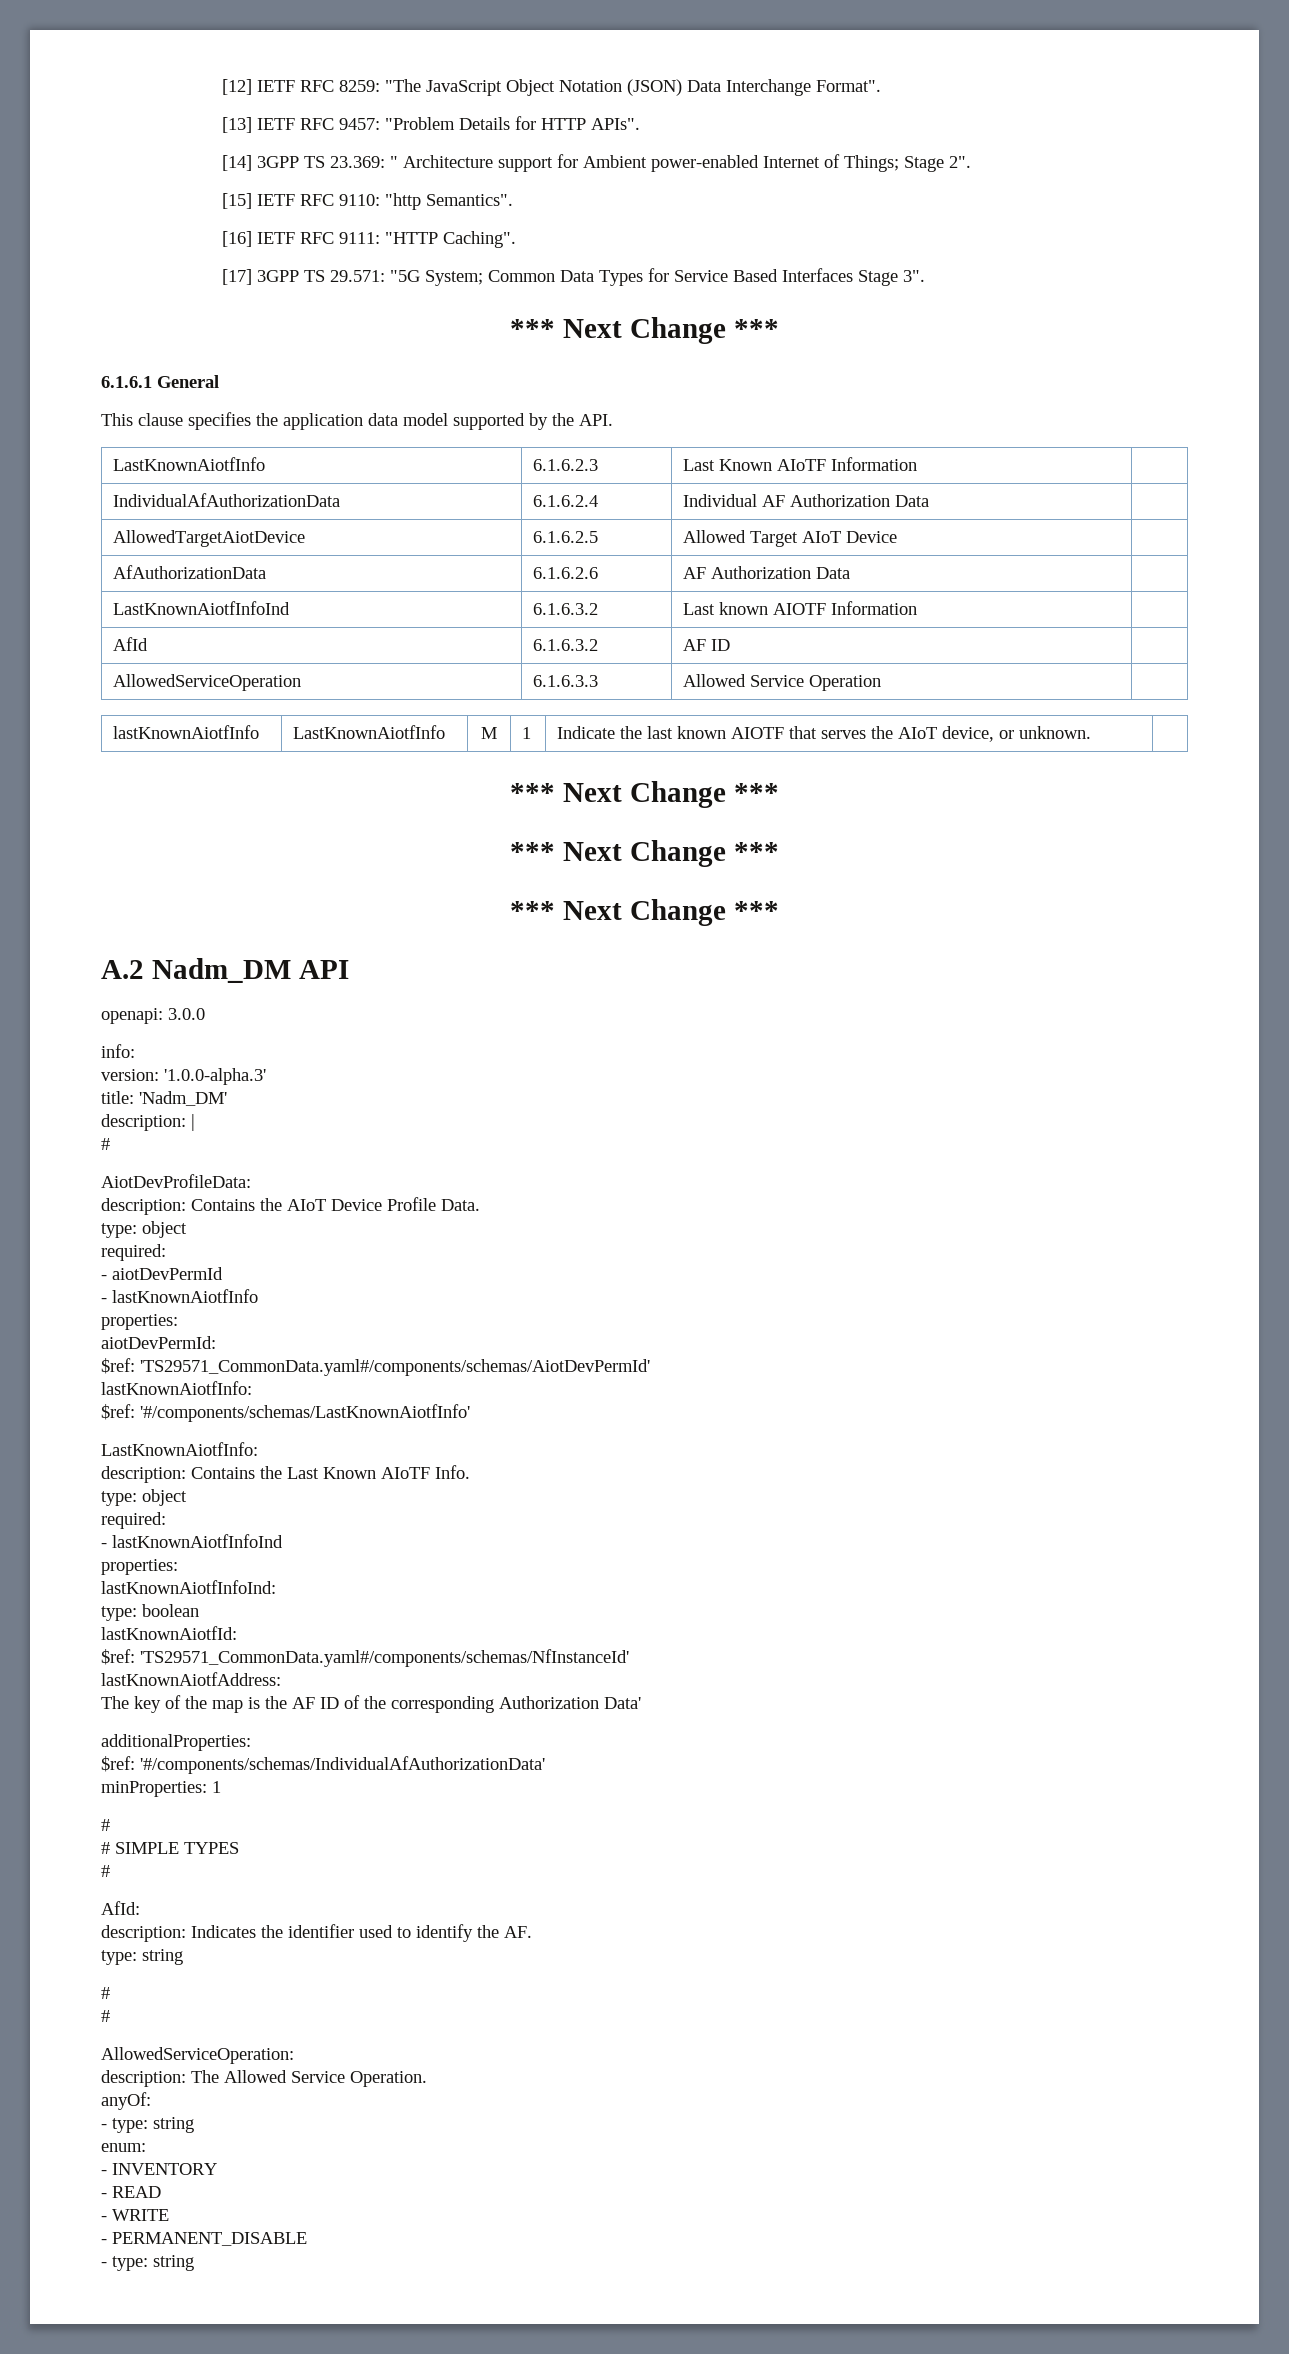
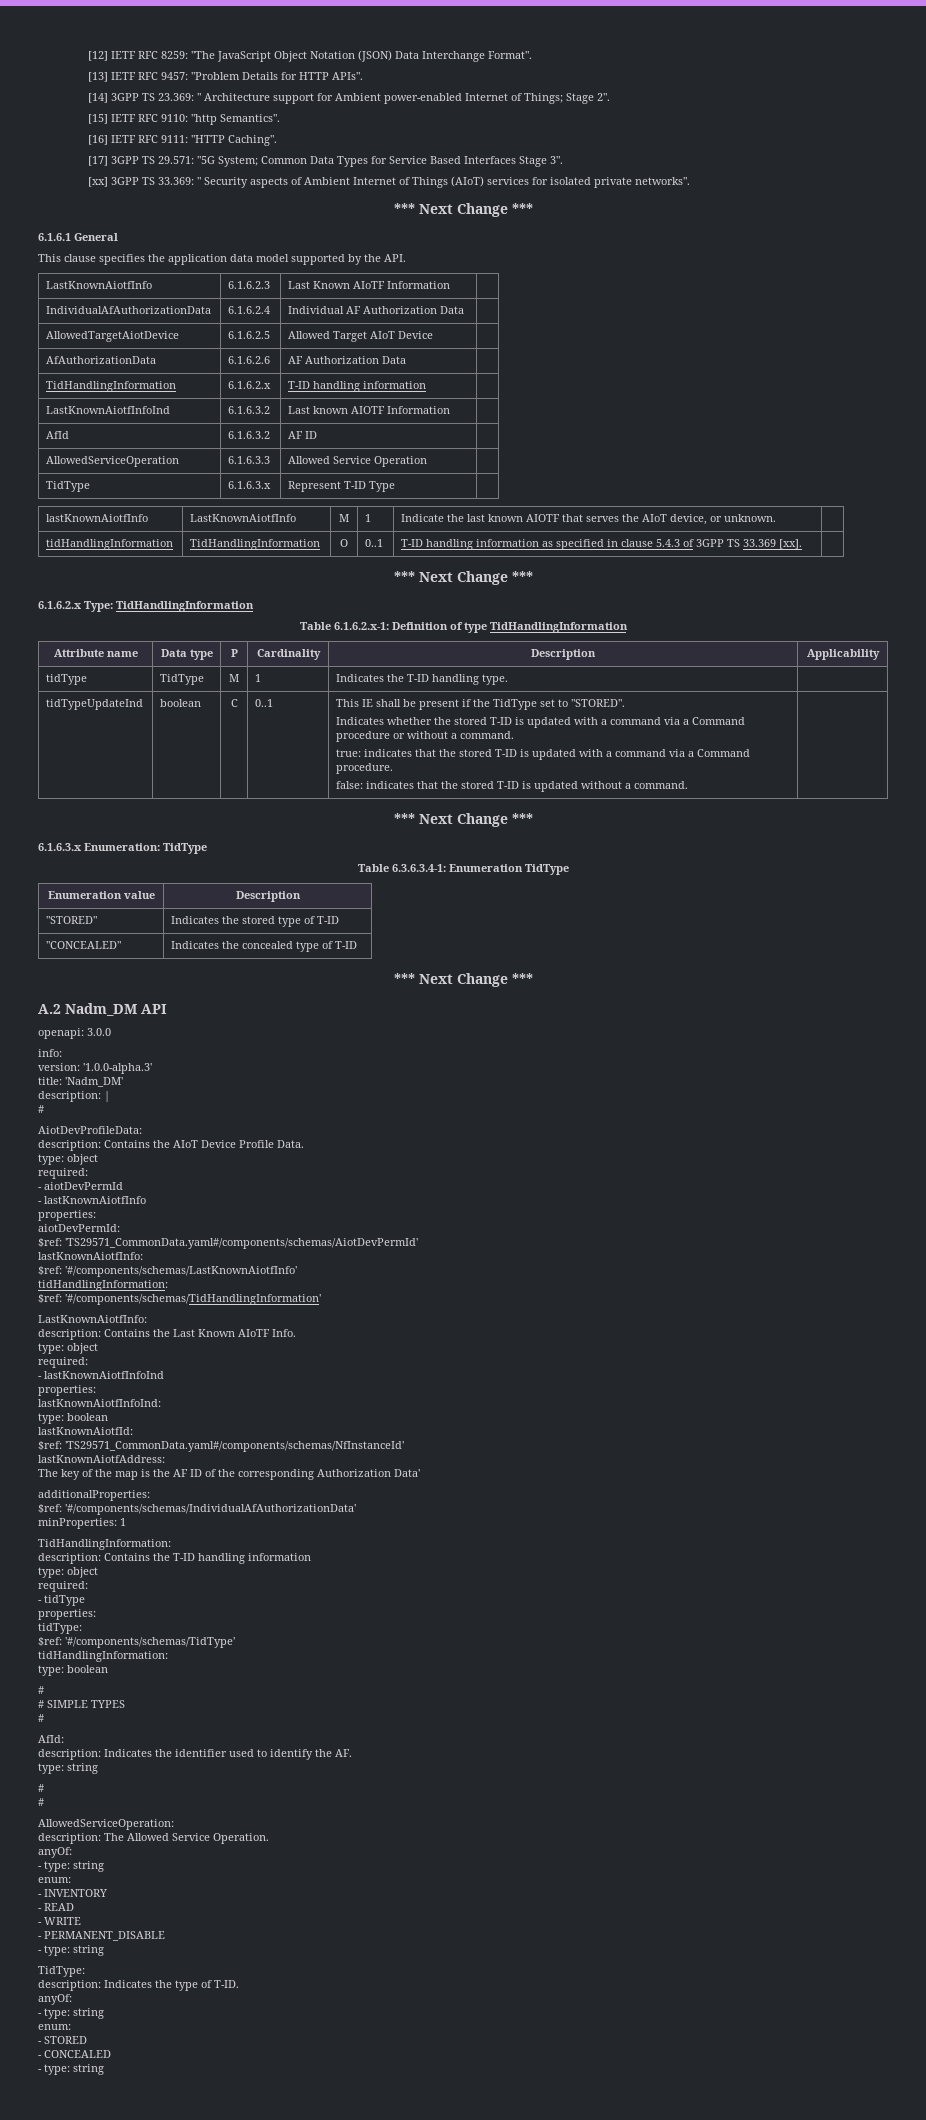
(926, 276) none -> [87,176,690,188] // [xx] 3GPP TS 33.369: " Security aspects of Ambient Internet of Things (AIoT) services for isolated private networks".
(850, 573) none -> [46,381,177,392] [228,381,272,389] [288,381,427,392] // TidHandlingInformation | 6.1.6.2.x | T-ID handling information |
(881, 683) none -> [46,481,91,492] [228,481,272,489] [288,481,396,492] // TidType | 6.1.6.3.x | Represent T-ID Type |
[510,781,779,808] [510,840,779,867] // *** Next Change *** // *** Next Change *** -> [46,539,174,550] [190,539,321,550] [340,539,348,547] [365,539,384,547] [401,539,803,550] [393,571,533,585] [38,601,254,612] [299,622,628,633] [53,649,138,657] [160,649,213,660] [230,649,238,657] [256,649,321,660] [531,649,596,660] [806,649,880,660] [46,674,88,685] [160,674,205,685] [229,674,239,682] [255,674,262,682] [336,674,509,685] [46,699,144,710] [160,699,202,707] [230,699,238,707] [255,699,274,707] [336,699,626,710] [336,717,746,728] [336,731,515,742] [336,749,751,760] [336,763,394,774] [336,781,689,792] [393,813,533,827] [38,843,207,854] [357,864,569,875] [47,891,155,899] [235,891,301,902] [46,916,98,924] [171,916,340,927] [46,941,122,949] [171,941,358,952] // tidHandlingInformation | TidHandlingInformation | O | 0..1 | T-ID handling information as specified in clause 5.4.3 of 3GPP TS 33.369 [xx]. | // *** Next Change *** // 6.1.6.2.x Type: TidHandlingInformation // Table 6.1.6.2.x-1: Definition of type TidHandlingInformation // Attribute name | Data type | P | Cardinality | Description | Applicability // tidType | TidType | M | 1 | Indicates the T-ID handling type. | // tidTypeUpdateInd | boolean | C | 0..1 | This IE shall be present if the TidType set to "STORED". // Indicates whether the stored T-ID is updated with a command via a Command procedure or without a command. // true: indicates that the stored T-ID is updated with a command via a Command procedure. // false: indicates that the stored T-ID is updated without a command. | // *** Next Change *** // 6.1.6.3.x Enumeration: TidType // Table 6.3.6.3.4-1: Enumeration TidType // Enumeration value | Description // "STORED" | Indicates the stored type of T-ID // "CONCEALED" | Indicates the concealed type of T-ID
(470, 1413) none -> [38,1280,168,1291] [38,1294,321,1305] // tidHandlingInformation: // $ref: '#/components/schemas/TidHandlingInformation'
(221, 1787) none -> [38,1539,171,1550] [38,1553,311,1564] [38,1567,98,1578] [38,1581,88,1592] [38,1595,85,1606] [38,1609,96,1620] [38,1623,82,1634] [38,1637,235,1648] [38,1651,168,1662] [38,1665,108,1676] // TidHandlingInformation: // description: Contains the T-ID handling information // type: object // required: // - tidType // properties: // tidType: // $ref: '#/components/schemas/TidType' // tidHandlingInformation: // type: boolean
(194, 2263) none -> [38,1966,85,1977] [38,1980,239,1991] [38,1994,72,2005] [38,2008,104,2019] [38,2024,71,2030] [38,2036,87,2044] [38,2050,111,2058] [38,2064,104,2075] // TidType: // description: Indicates the type of T-ID. // anyOf: // - type: string // enum: // - STORED // - CONCEALED // - type: string

